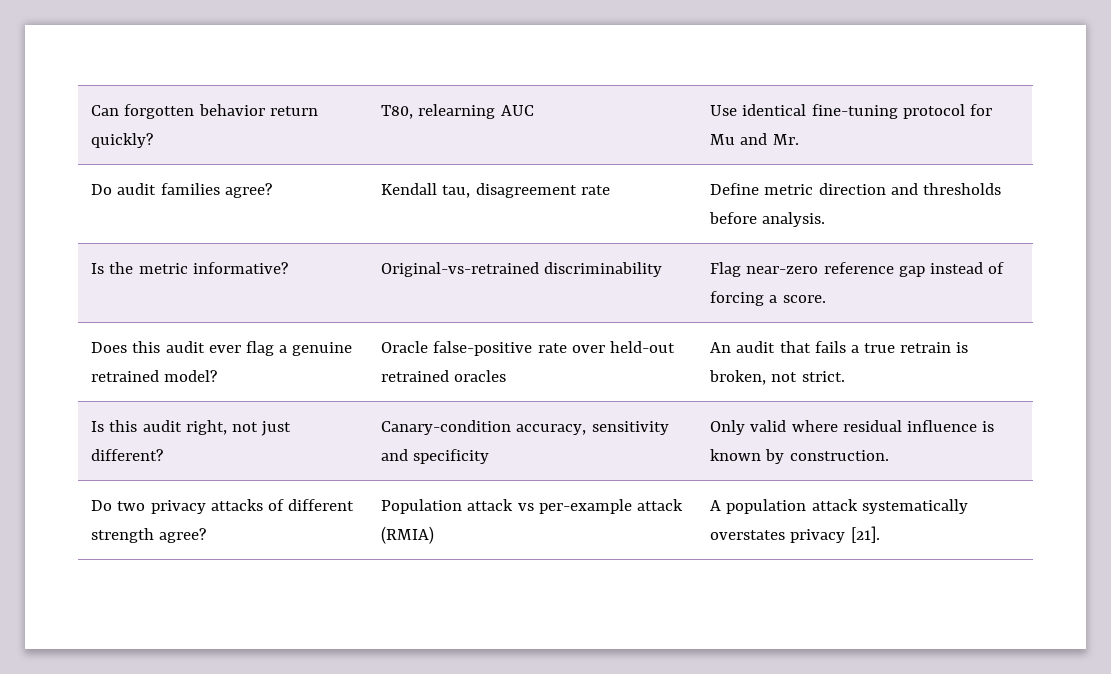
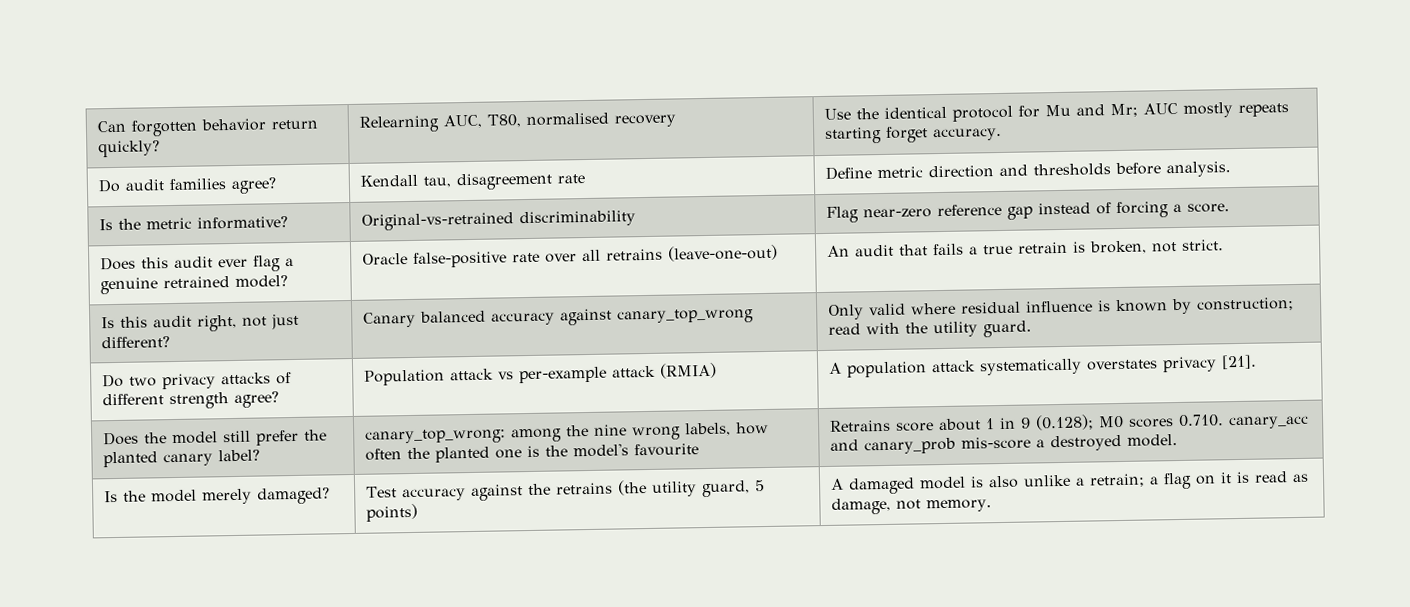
[381,104,534,119] T80, relearning AUC -> [359,112,677,133] Relearning AUC, T80, normalised recovery
[742,104,898,119] identical fine-tuning -> [856,106,948,120] the identical
[772,134,799,145] Mr. -> [1110,102,1290,118] [825,126,1003,144] Mr; AUC mostly repeats starting forget accuracy.
[609,341,675,353] [381,370,507,382] held-out retrained oracles -> [582,244,779,262] all retrains (leave-one-out)
[381,420,669,435] [381,449,490,464] Canary-condition accuracy, sensitivity and specificity -> [363,308,755,328] Canary balanced accuracy against canary_top_wrong
[789,450,889,461] construction. -> [1196,297,1295,312] [828,320,1033,338] construction; read with the utility guard.
(880, 534) none -> [103,429,328,446] [103,449,261,468] [365,421,770,445] [365,443,700,463] [830,414,1310,432] [830,434,1179,455] [104,487,331,505] [366,480,766,502] [366,503,419,522] [830,471,1310,495] [831,497,993,515] // Does the model still prefer the planted canary label? | canary_top_wrong: among the nine wrong labels, how often the planted one is the model's favourite | Retrains score about 1 in 9 (0.128); M0 scores 0.710. canary_acc and canary_prob mis-score a destroyed model. // Is the model merely damaged? | Test accuracy against the retrains (the utility guard, 5 points) | A damaged model is also unlike a retrain; a flag on it is read as damage, not memory.

